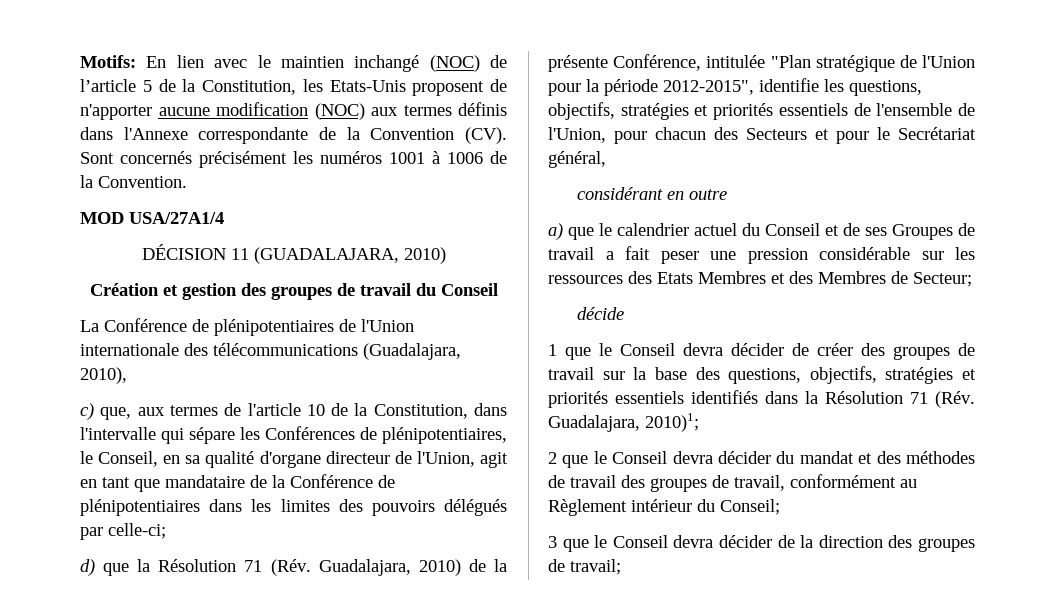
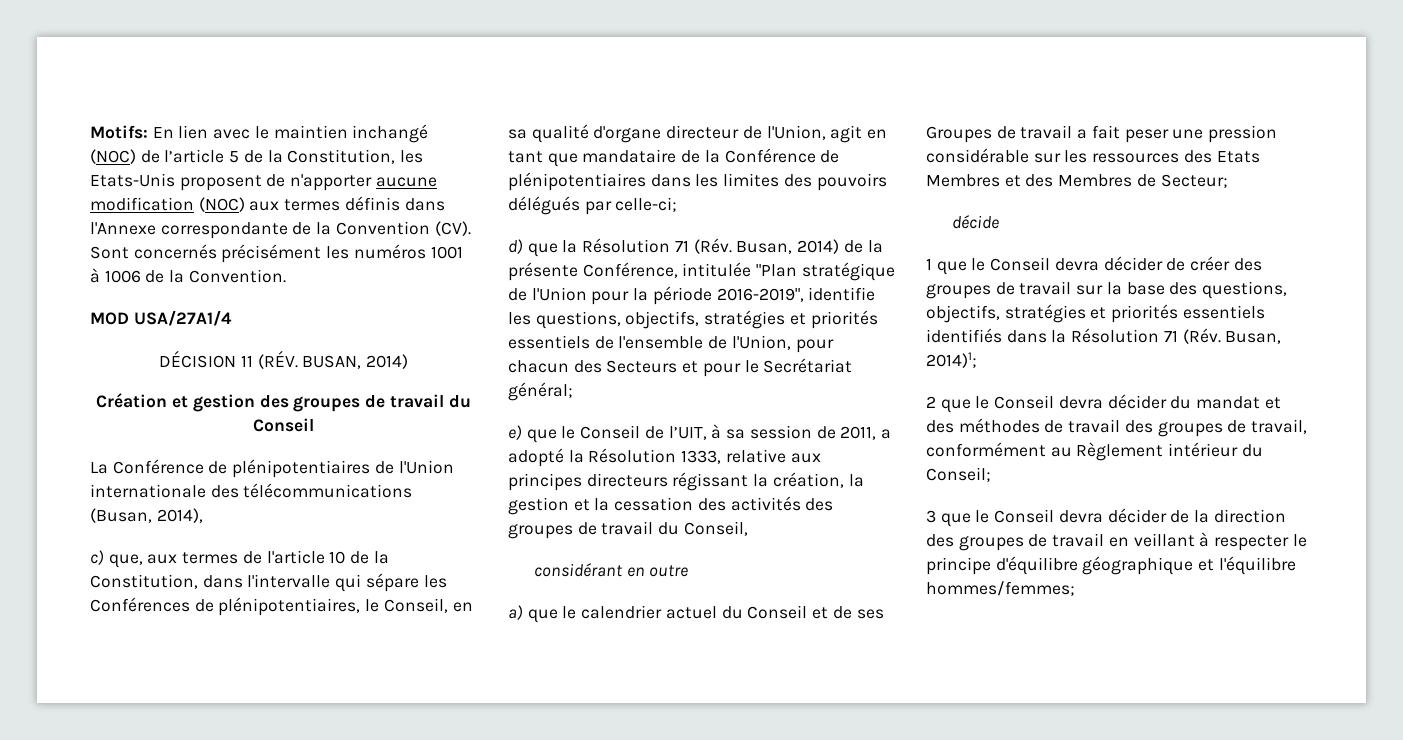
[253,247,446,264] (GUADALAJARA, 2010) -> [257,350,408,369] (RÉV. BUSAN, 2014)
[363,343,461,360] [80,367,127,384] (Guadalajara, 2010), -> [90,508,203,523] (Busan, 2014),
[318,559,461,576] Guadalajara, 2010) -> [736,239,840,254] Busan, 2014)
[663,80,754,95] 2012-2015", -> [716,288,804,302] 2016-2019",
[548,151,606,168] général, -> [508,382,573,401] [508,424,891,443] [508,448,821,467] [508,472,864,491] [508,496,834,515] [508,521,748,539] général; // e) que le Conseil de l’UIT, à sa session de 2011, a adopté la Résolution 1333, relative aux principes directeurs régissant la création, la gestion et la cessation des activités des groupes de travail du Conseil,
[548,413,699,432] Guadalajara, 2010)1; -> [1225,331,1282,344] [926,352,977,368] Busan, 2014)1;
[570,559,621,575] travail; -> [1052,532,1307,551] [926,556,1296,575] [926,581,1075,596] travail en veillant à respecter le principe d'équilibre géographique et l'équilibre hommes/femmes;

